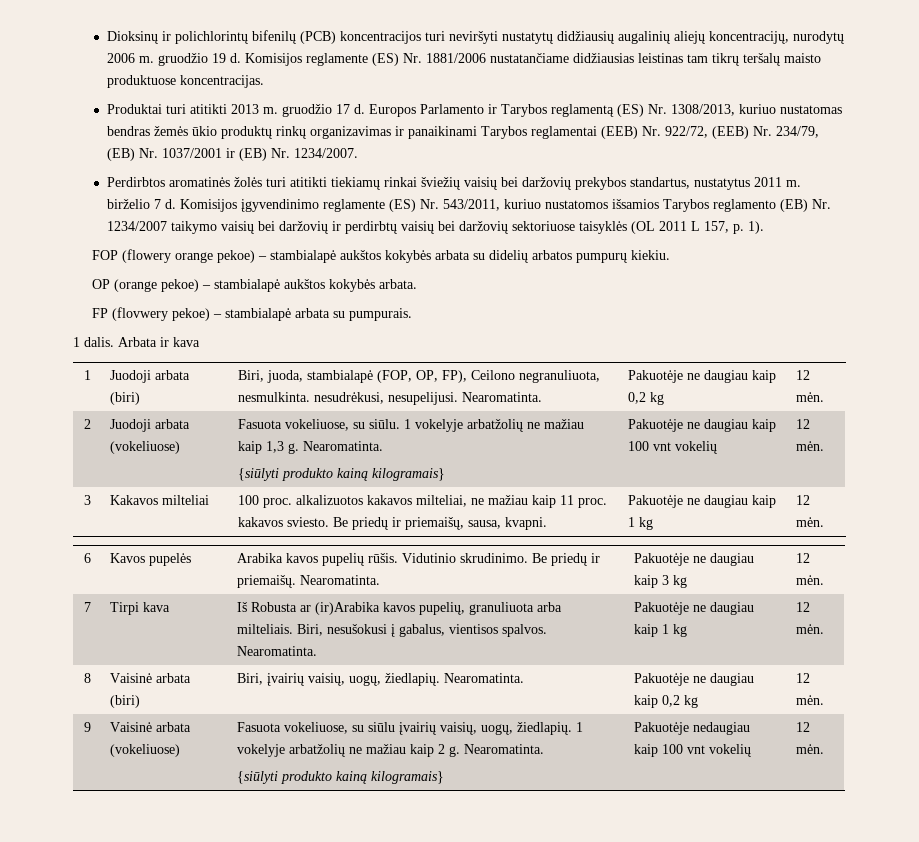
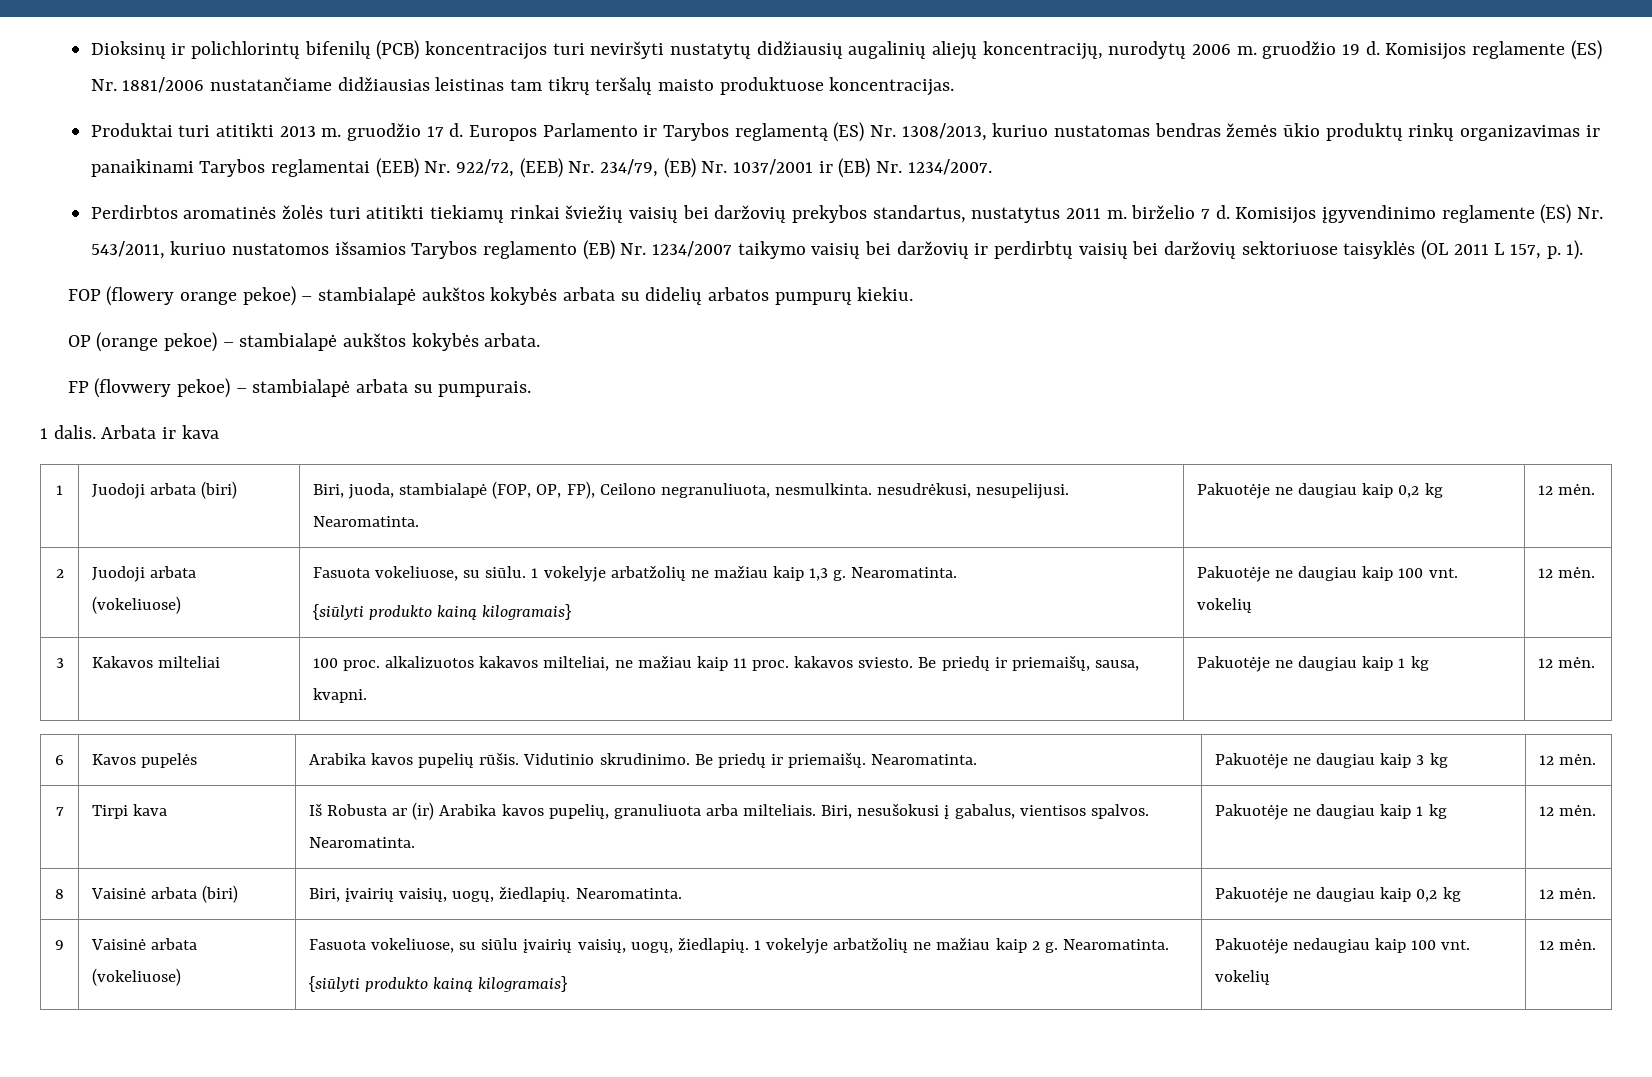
[652,442,671,451] vnt -> [1428,568,1458,578] vnt.
[314,602,380,615] (ir)Arabika -> [412,802,497,820] (ir) Arabika
[686,745,705,754] vnt -> [1441,940,1471,950] vnt.

